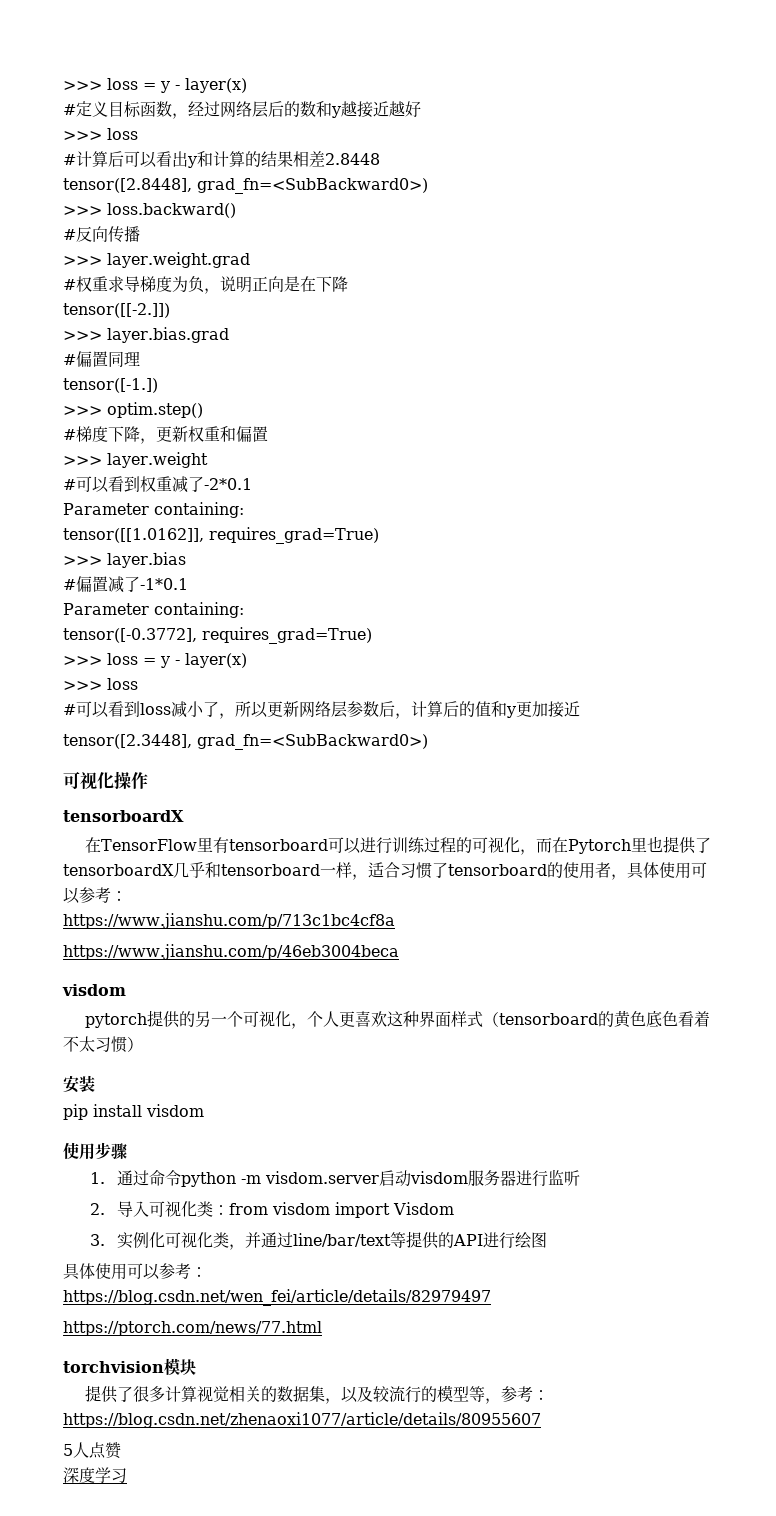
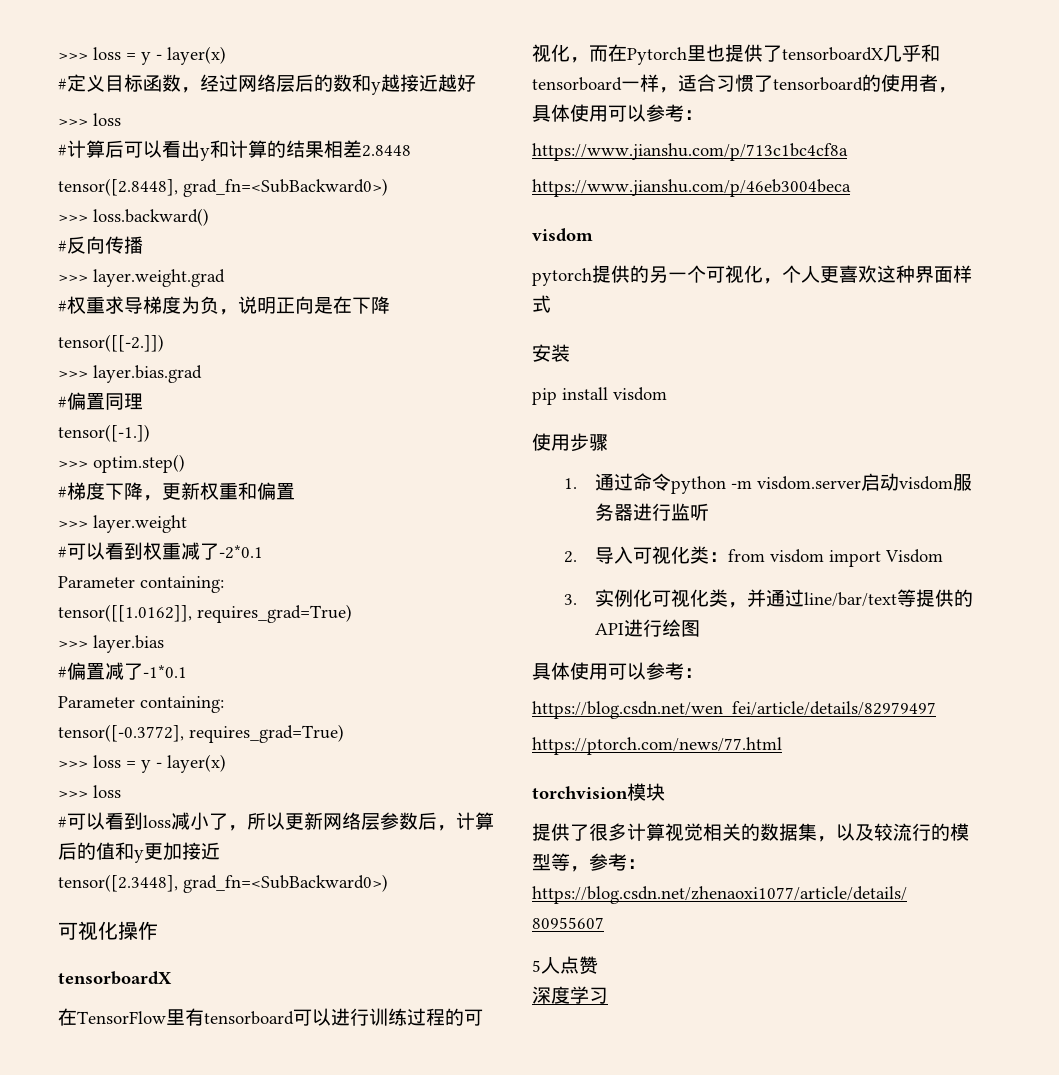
[482,1010,710,1028] [63,1036,143,1053] （tensorboard的黄色底色看着不太习惯） -> (551, 304) none

